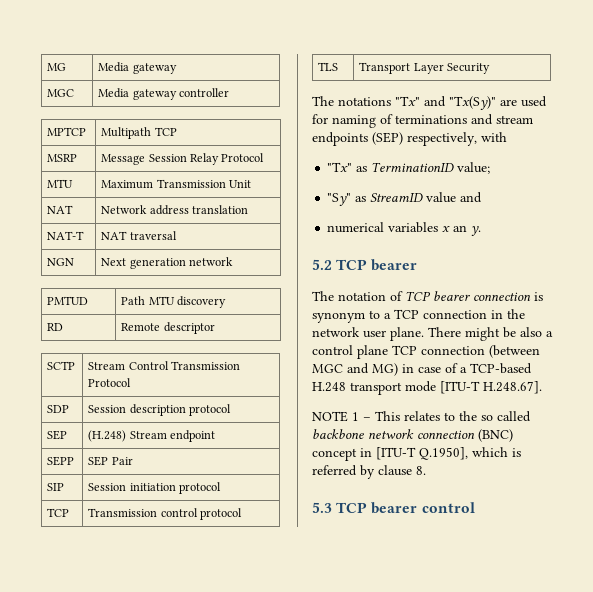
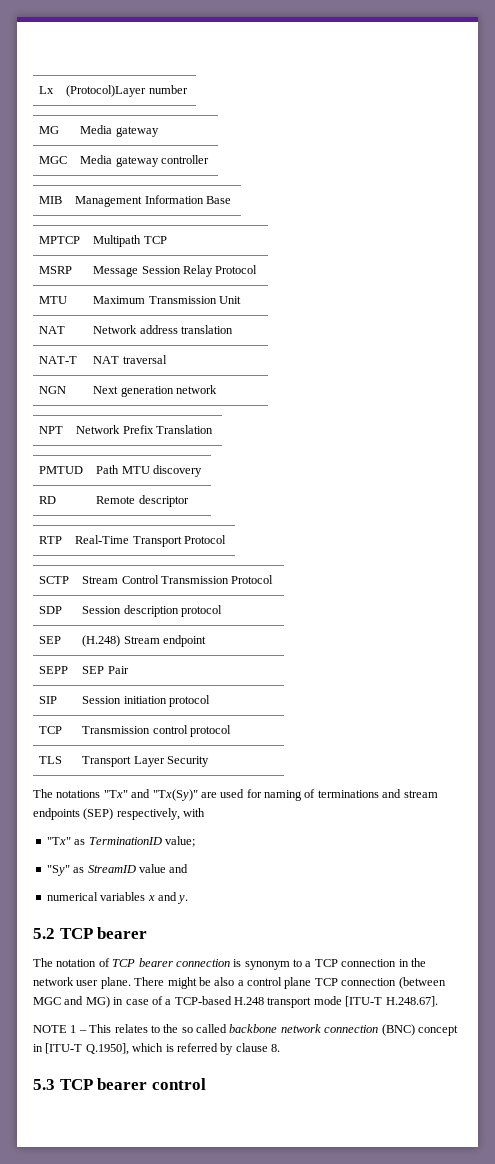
(47, 67) none -> [39,86,55,94] [66,85,188,97] Lx | (Protocol)Layer number //
(229, 92) none -> [39,196,63,204] [75,195,232,207] // MIB | Management Information Base
(233, 261) none -> [39,426,64,434] [76,425,214,434] // NPT | Network Prefix Translation
(215, 328) none -> [39,536,63,544] [75,535,227,547] // RTP | Real-Time Transport Protocol
[453,225,468,232] an -> [157,892,177,901] and

